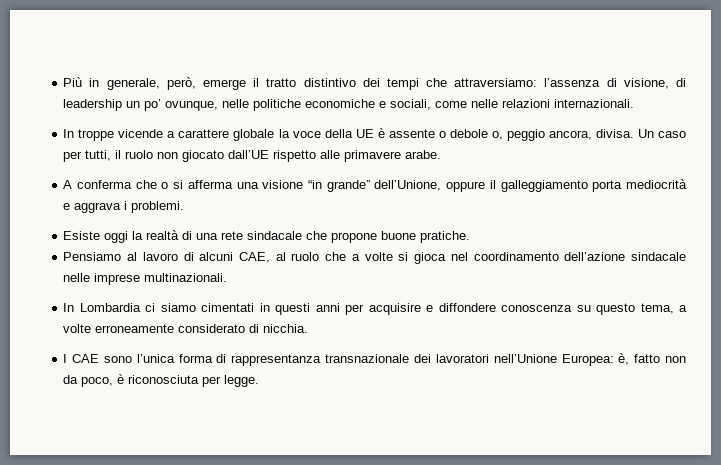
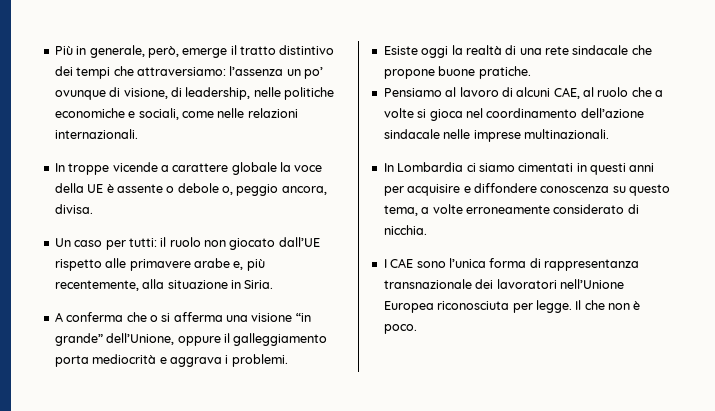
[606,78,686,89] [63,99,219,111] di visione, di leadership un po’ ovunque, -> [286,67,323,79] [54,87,251,100] un po’ ovunque di visione, di leadership,
(634, 133) none -> (93, 209) //
[85,150,112,161] tutti, -> [128,238,157,247] tutti:
[405,150,442,159] arabe. -> [193,258,265,271] [54,279,274,291] arabe e, più recentemente, alla situazione in Siria.
[561,353,687,366] [63,374,260,387] Europea: è, fatto non da poco, è riconosciuta per legge. -> [383,300,641,313] [383,324,417,334] Europea riconosciuta per legge. Il che non è poco.

